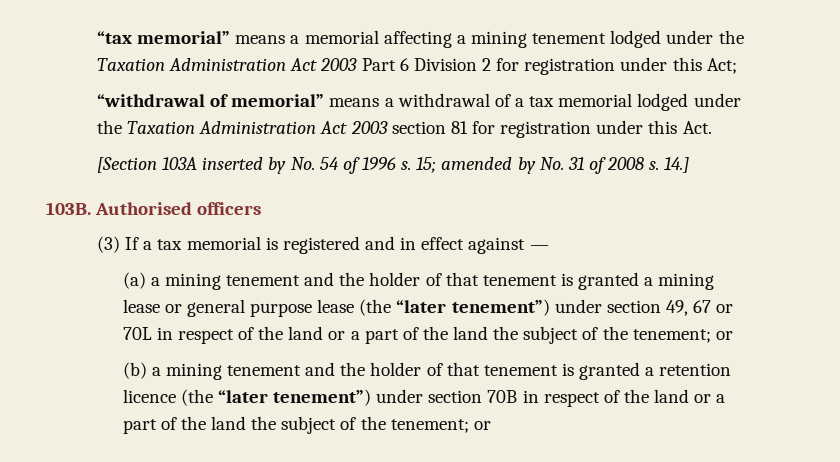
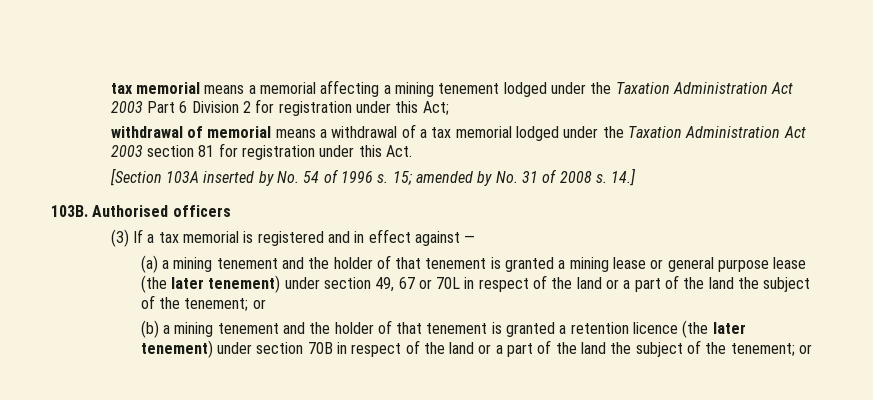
[97,31,231,44] “tax memorial” -> [110,82,201,94] tax memorial
[97,94,325,107] “withdrawal of memorial” -> [110,126,272,138] withdrawal of memorial
[396,299,550,316] “later tenement”) -> [170,275,281,293] later tenement)
[217,389,372,406] “later tenement”) -> [712,322,746,334] [140,340,213,358] later tenement)

